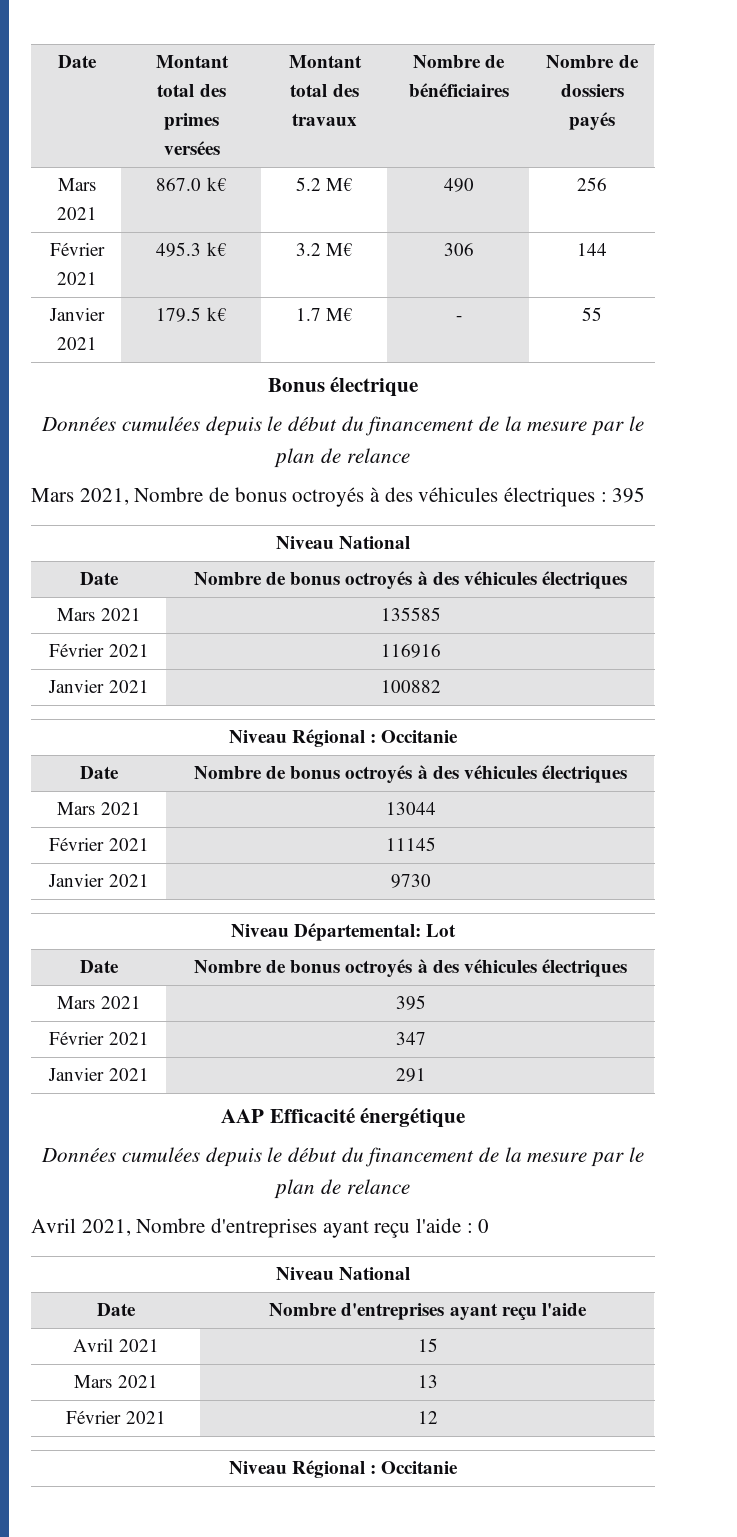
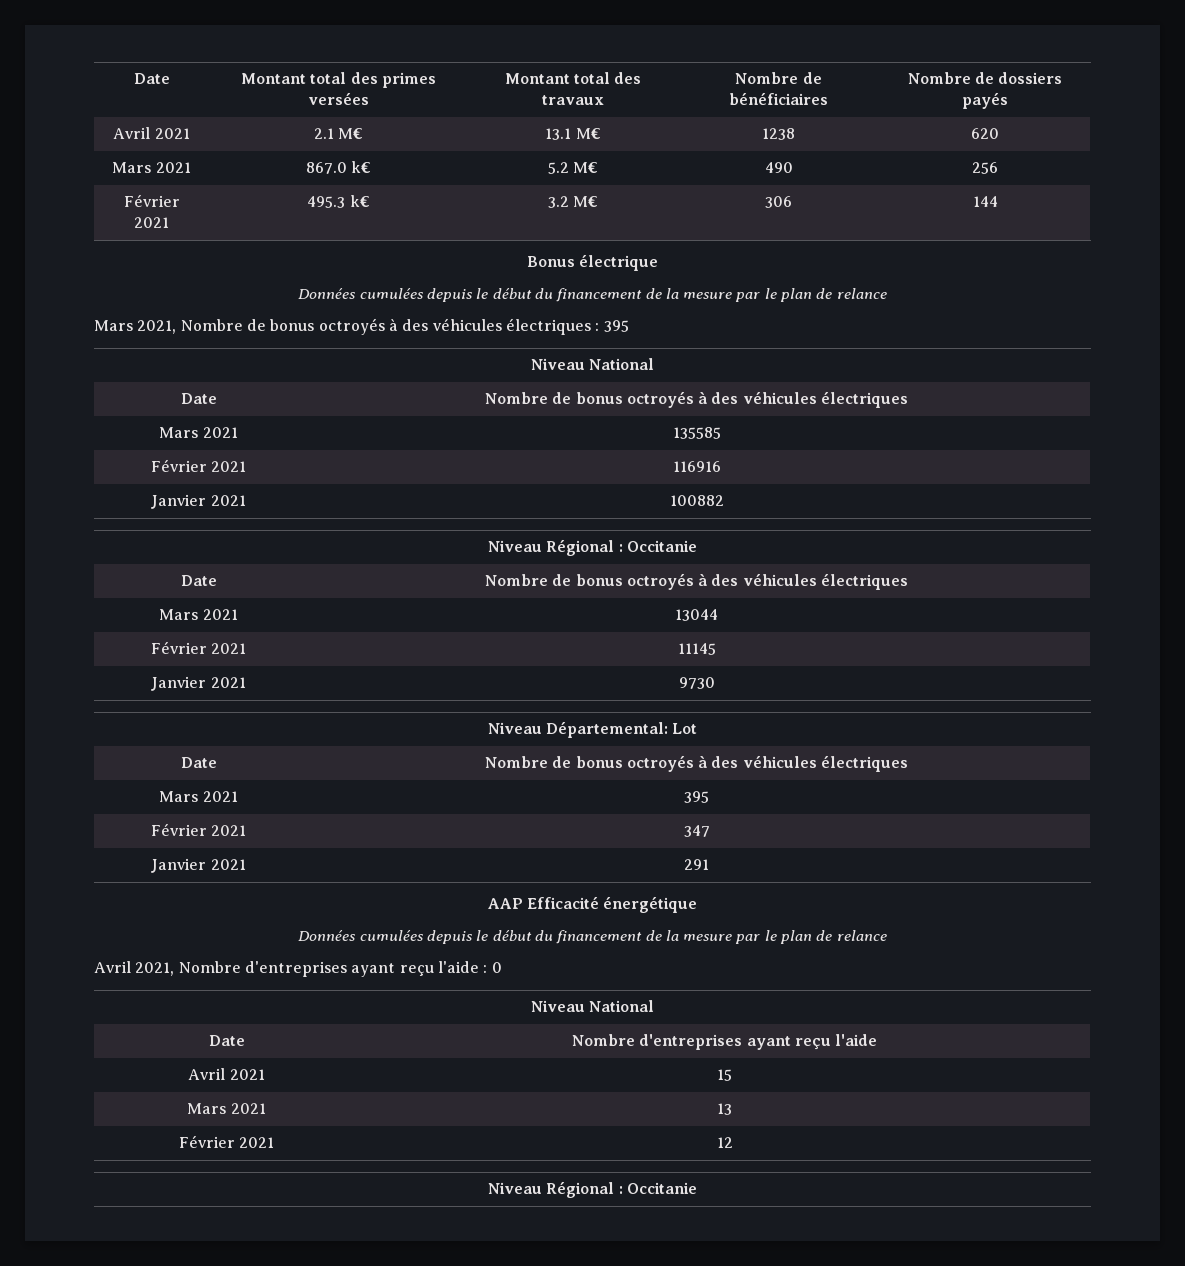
(615, 121) none -> [113,127,190,139] [313,128,364,139] [545,128,601,140] [762,128,795,140] [971,128,999,139] // Avril 2021 | 2.1 M€ | 13.1 M€ | 1238 | 620
[48,308,105,321] [56,337,97,350] [156,307,227,322] [295,308,354,321] [455,316,462,321] [582,307,602,321] // Janvier 2021 | 179.5 k€ | 1.7 M€ | - | 55 -> (998, 201) none

